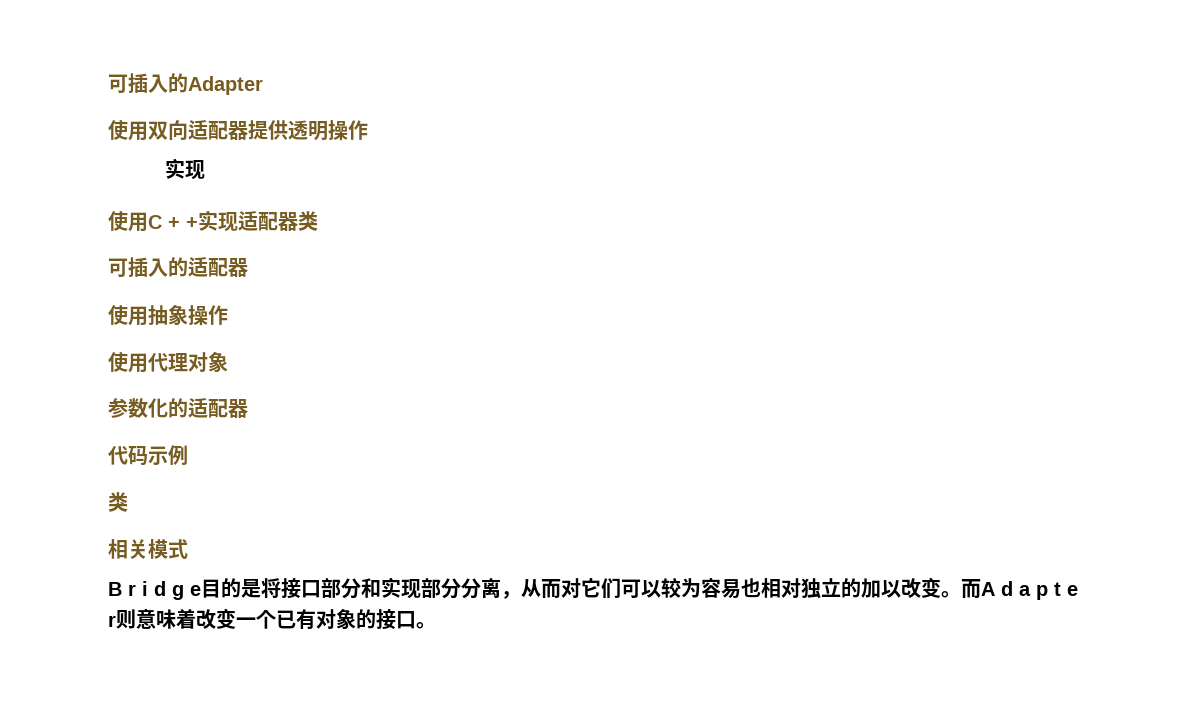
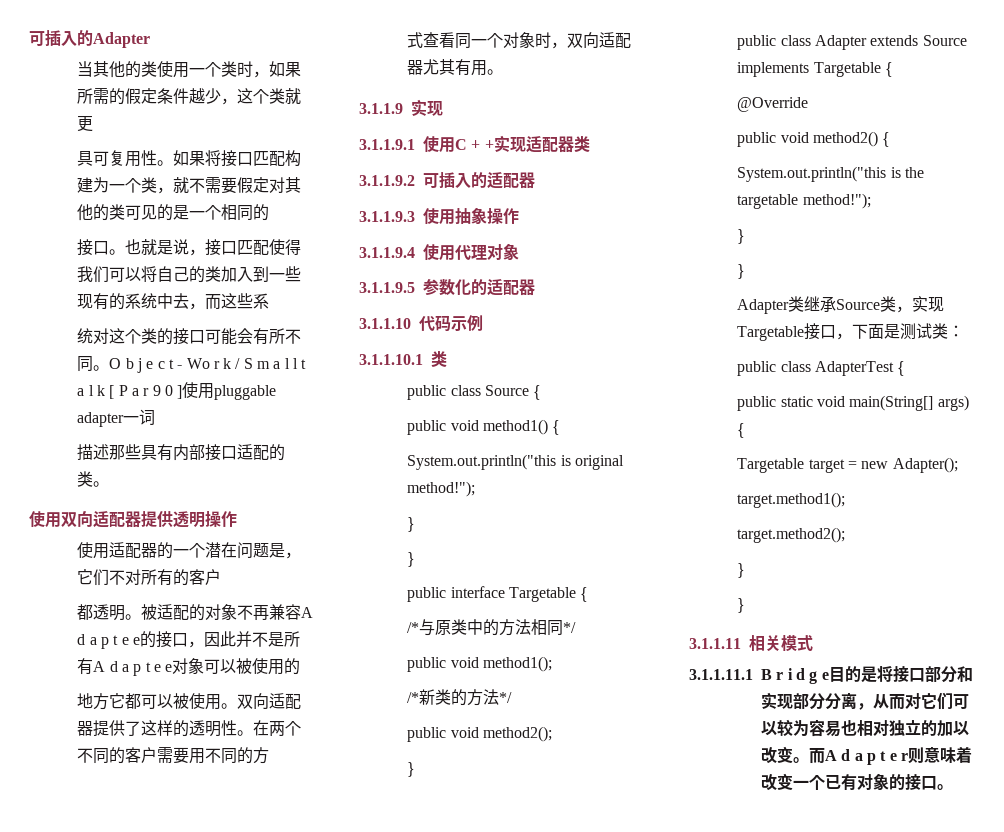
(263, 85) none -> [77,61,302,78] [77,88,302,105] [77,116,94,132] [77,150,302,167] [77,177,302,194] [77,204,270,221] [77,239,302,256] [77,266,302,283] [77,293,270,310] [77,328,302,345] [77,356,307,373] [77,382,277,400] [77,409,156,427] [77,444,286,461] [77,471,110,487] // 当其他的类使用一个类时，如果所需的假定条件越少，这个类就更 // 具可复用性。如果将接口匹配构建为一个类，就不需要假定对其他的类可见的是一个相同的 // 接口。也就是说，接口匹配使得我们可以将自己的类加入到一些现有的系统中去，而这些系 // 统对这个类的接口可能会有所不同。O b j e c t - Wo r k / S m a l l t a l k [ P a r 9 0 ]使用pluggable adapter一词 // 描述那些具有内部接口适配的类。
(368, 130) none -> [77,542,302,559] [77,569,222,586] [77,604,314,621] [77,631,300,649] [77,658,301,676] [77,693,302,710] [77,720,302,737] [77,747,270,764] [407,32,632,49] [407,59,504,76] [359,103,403,114] 使用适配器的一个潜在问题是，它们不对所有的客户 // 都透明。被适配的对象不再兼容A d a p t e e的接口，因此并不是所有A d a p t e e对象可以被使用的 // 地方它都可以被使用。双向适配器提供了这样的透明性。在两个不同的客户需要用不同的方 // 式查看同一个对象时，双向适配器尤其有用。 // 3.1.1.9
(206, 170) none -> [359,139,415,150] 3.1.1.9.1
(318, 221) none -> [359,175,415,186] 3.1.1.9.2
(248, 267) none -> [359,211,415,222] 3.1.1.9.3
(228, 315) none -> [359,247,415,258] 3.1.1.9.4
(228, 361) none -> [359,282,415,293] 3.1.1.9.5
(248, 408) none -> [359,318,411,329] 3.1.1.10
[108,492,128,512] 类 // -> [359,351,447,367] [407,385,542,400] [407,419,561,435] [407,454,624,470] [407,481,476,497] [407,517,416,532] [407,552,416,567] [407,586,589,602] [407,619,577,636] [407,656,552,672] [407,689,513,706] [407,726,552,742] [407,762,416,777] [737,35,967,50] [737,62,893,77] [737,97,809,112] [737,131,891,147] [737,166,924,182] [737,193,871,209] [737,229,746,244] [737,264,746,279] [737,296,945,314] [737,323,965,341] [737,361,906,376] [737,395,969,411] [737,423,746,438] [737,457,958,473] [737,492,846,508] [737,527,846,543] [737,563,746,578] [737,598,746,613] [689,638,741,649] 3.1.1.10.1类 // public class Source { // public void method1() { // System.out.println("this is original method!"); // } // } // public interface Targetable { // /*与原类中的方法相同*/ // public void method1(); // /*新类的方法*/ // public void method2(); // } // public class Adapter extends Source implements Targetable { // @Override // public void method2() { // System.out.println("this is the targetable method!"); // } // } // Adapter类继承Source类，实现Targetable接口，下面是测试类： // public class AdapterTest { // public static void main(String[] args) { // Targetable target = new Adapter(); // target.method1(); // target.method2(); // } // } // 3.1.1.11
(188, 549) none -> [689,669,753,680] 3.1.1.11.1

